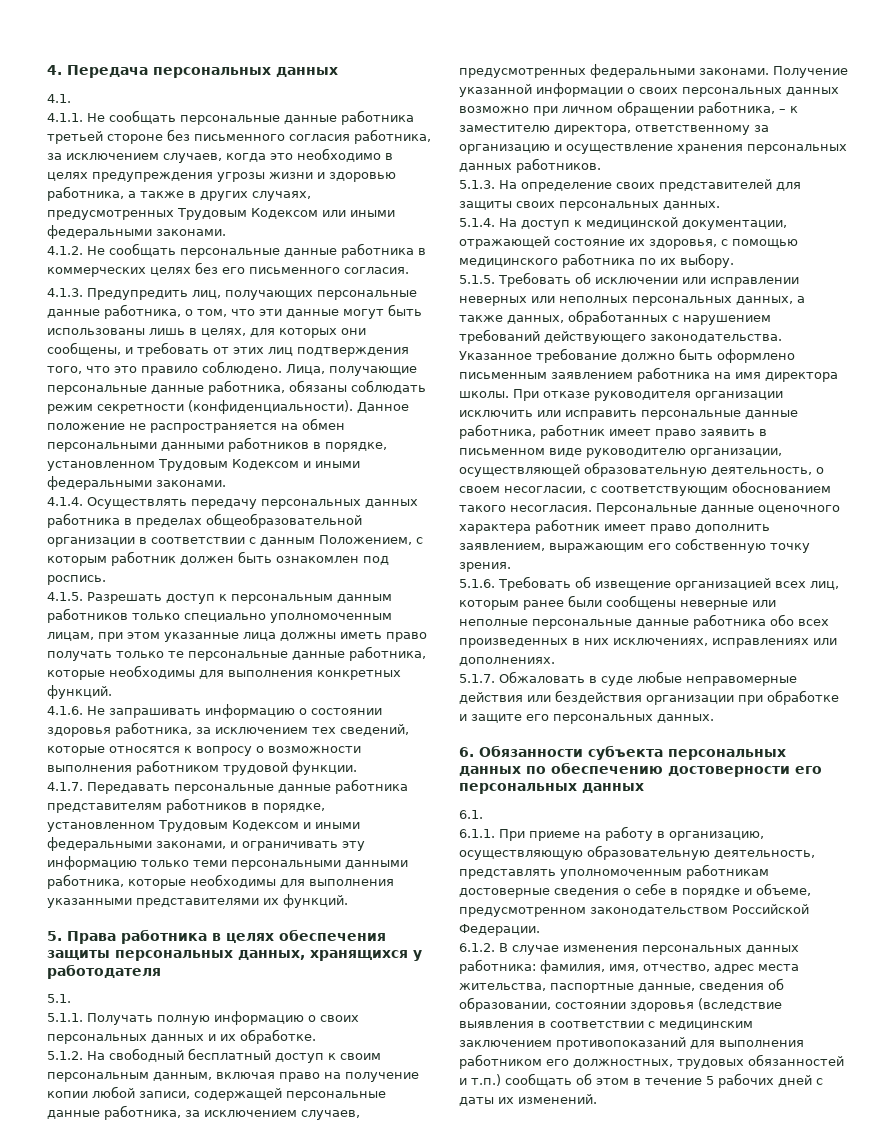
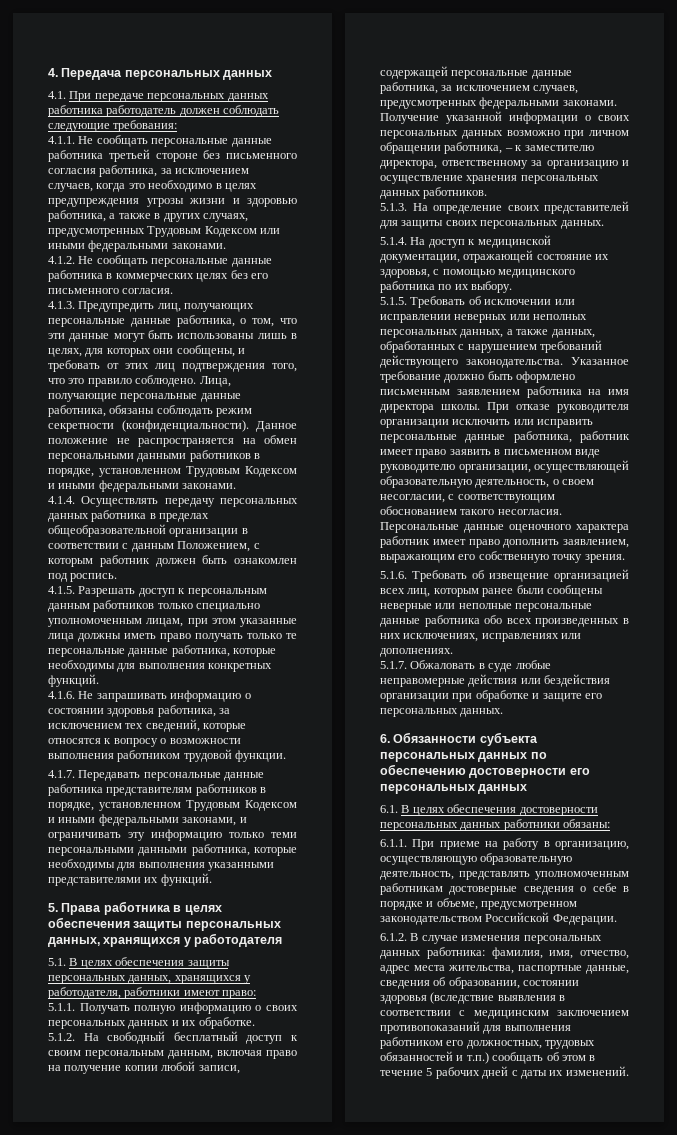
(71, 98) none -> [69,91,269,102] [48,105,280,117] [48,120,178,132] При передаче персональных данных работника работодатель должен соблюдать следующие требования:
(71, 998) none -> [69,957,230,969] [48,975,252,984] [48,987,257,999] В целях обеспечения защиты персональных данных, хранящихся у работодателя, работники имеют право:
(483, 814) none -> [401,804,598,816] [380,819,611,831] В целях обеспечения достоверности персональных данных работники обязаны:

